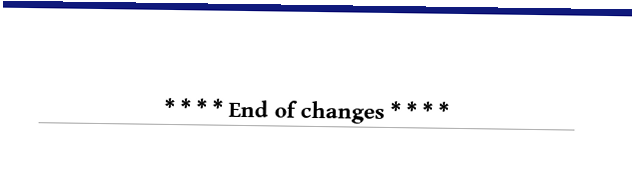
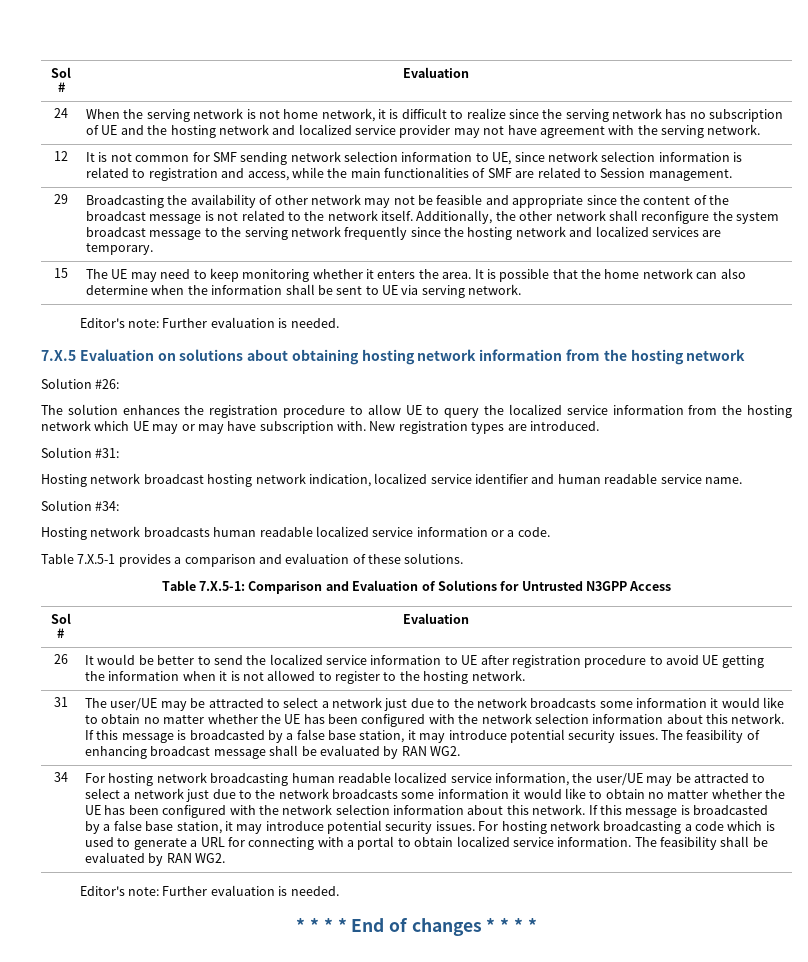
(164, 107) none -> [51,67,71,78] [57,82,65,92] [403,67,469,78] [54,108,68,118] [86,108,784,122] [86,124,761,138] [54,151,68,161] [86,151,743,165] [86,167,732,181] [54,194,68,204] [86,194,730,208] [86,210,780,224] [86,226,722,240] [86,243,154,255] [54,268,68,278] [86,268,746,282] [86,284,522,298] [79,317,339,328] [41,349,746,365] [41,378,120,389] [41,404,793,418] [41,420,599,434] [41,447,120,458] [41,473,742,487] [41,500,120,511] [41,526,550,540] [41,553,464,567] [161,580,672,594] [50,613,71,624] [57,628,64,638] [402,613,469,624] [53,654,68,664] [85,654,764,668] [85,670,525,684] [53,697,68,707] [85,697,785,711] [85,713,785,727] [85,729,760,743] [85,745,461,759] [53,772,68,782] [85,772,766,786] [85,788,786,802] [85,804,769,818] [85,820,775,834] [85,836,768,850] [85,852,226,866] [79,885,339,896] Sol # | Evaluation // 24 | When the serving network is not home network, it is difficult to realize since the serving network has no subscription of UE and the hosting network and localized service provider may not have agreement with the serving network. // 12 | It is not common for SMF sending network selection information to UE, since network selection information is related to registration and access, while the main functionalities of SMF are related to Session management. // 29 | Broadcasting the availability of other network may not be feasible and appropriate since the content of the broadcast message is not related to the network itself. Additionally, the other network shall reconfigure the system broadcast message to the serving network frequently since the hosting network and localized services are temporary. // 15 | The UE may need to keep monitoring whether it enters the area. It is possible that the home network can also determine when the information shall be sent to UE via serving network. // Editor's note: Further evaluation is needed. // 7.X.5 Evaluation on solutions about obtaining hosting network information from the hosting network // Solution #26: // The solution enhances the registration procedure to allow UE to query the localized service information from the hosting network which UE may or may have subscription with. New registration types are introduced. // Solution #31: // Hosting network broadcast hosting network indication, localized service identifier and human readable service name. // Solution #34: // Hosting network broadcasts human readable localized service information or a code. // Table 7.X.5-1 provides a comparison and evaluation of these solutions. // Table 7.X.5-1: Comparison and Evaluation of Solutions for Untrusted N3GPP Access // Sol # | Evaluation // 26 | It would be better to send the localized service information to UE after registration procedure to avoid UE getting the information when it is not allowed to register to the hosting network. // 31 | The user/UE may be attracted to select a network just due to the network broadcasts some information it would like to obtain no matter whether the UE has been configured with the network selection information about this network. If this message is broadcasted by a false base station, it may introduce potential security issues. The feasibility of enhancing broadcast message shall be evaluated by RAN WG2. // 34 | For hosting network broadcasting human readable localized service information, the user/UE may be attracted to select a network just due to the network broadcasts some information it would like to obtain no matter whether the UE has been configured with the network selection information about this network. If this message is broadcasted by a false base station, it may introduce potential security issues. For hosting network broadcasting a code which is used to generate a URL for connecting with a portal to obtain localized service information. The feasibility shall be evaluated by RAN WG2. // Editor's note: Further evaluation is needed. //

